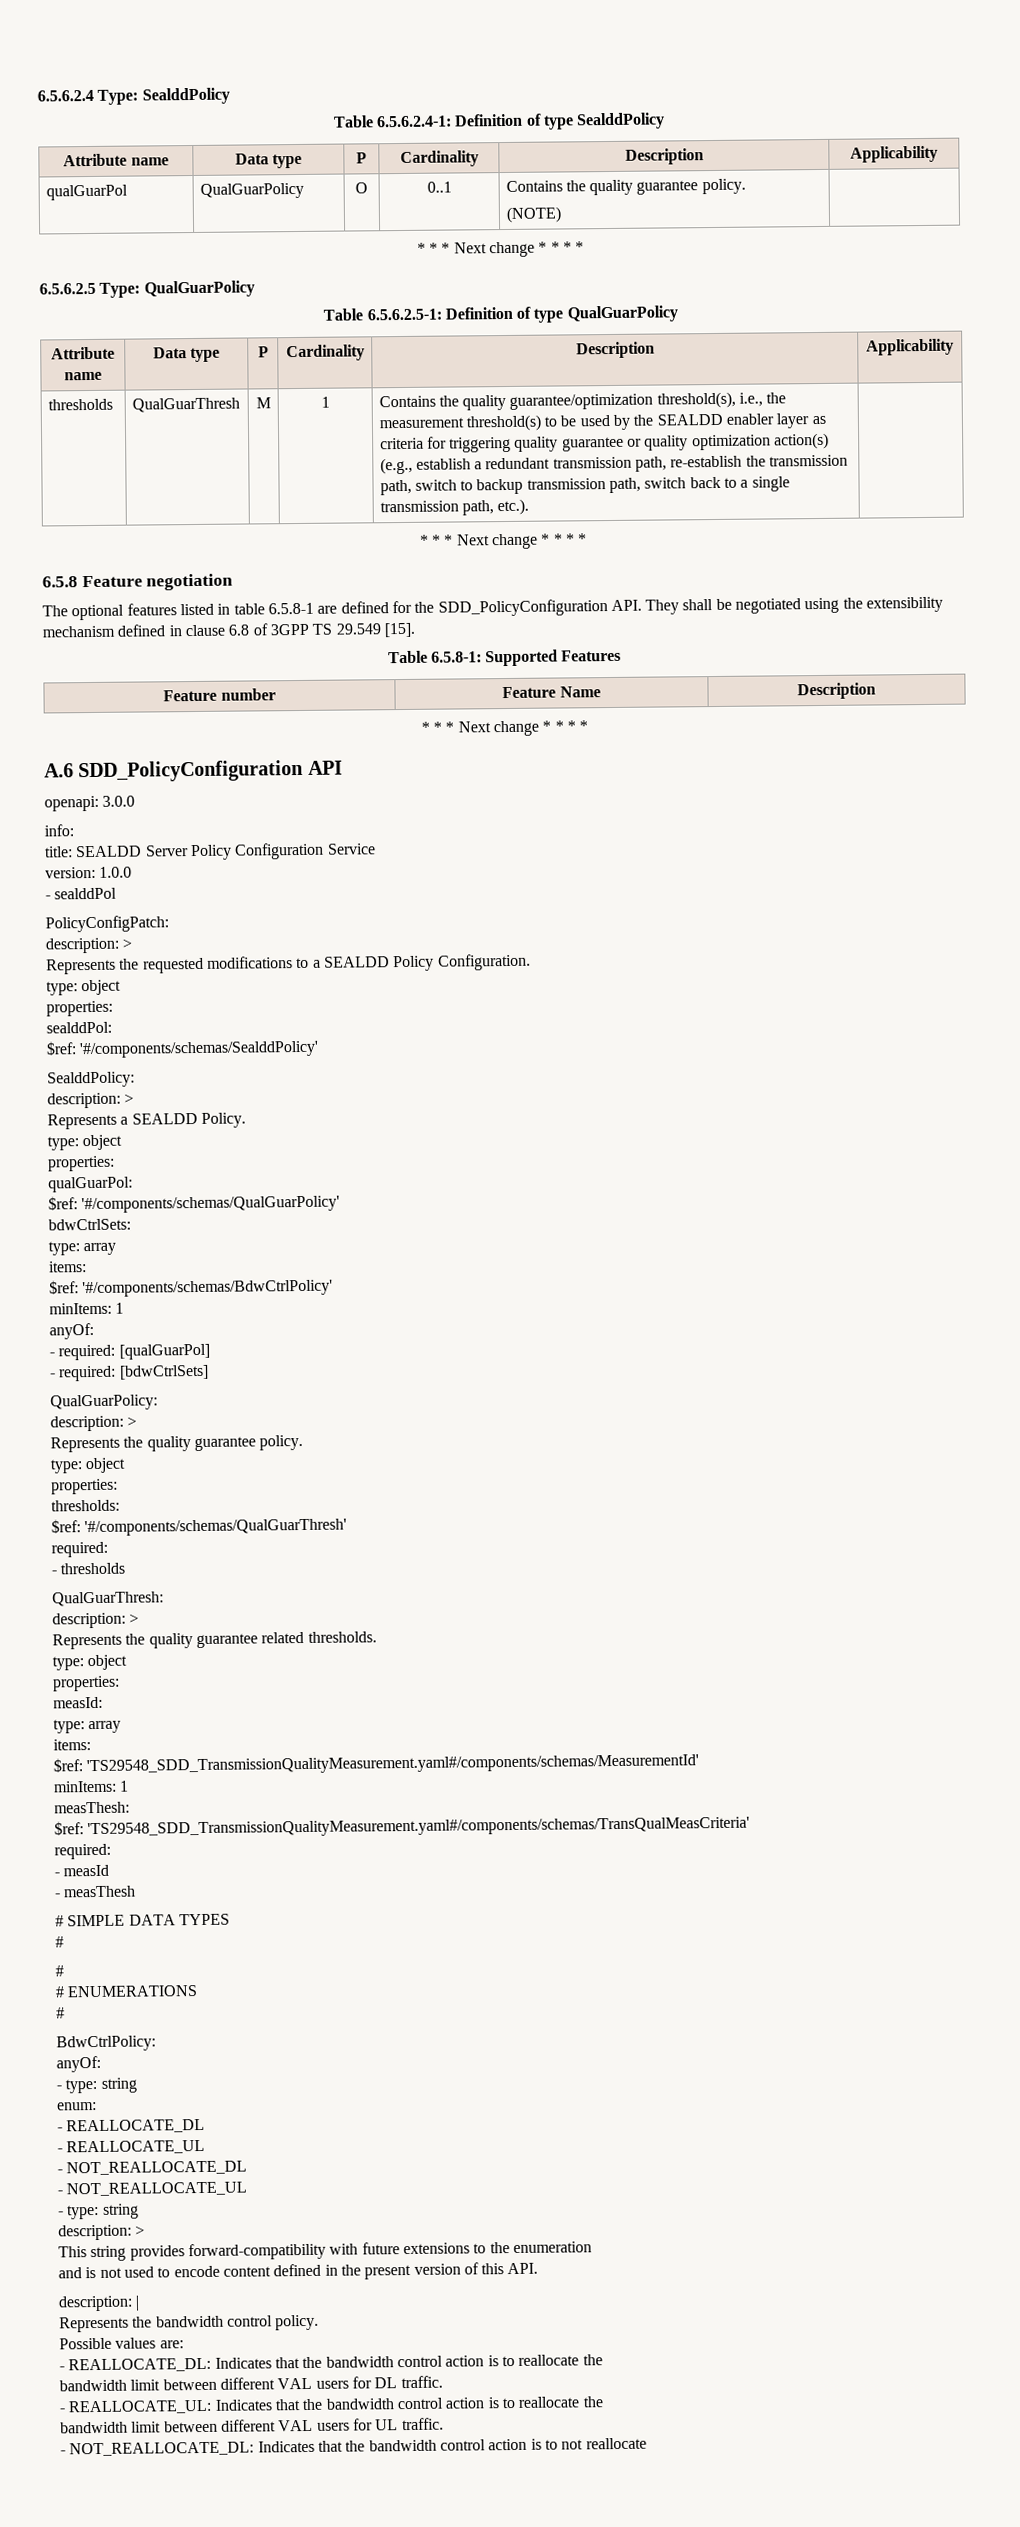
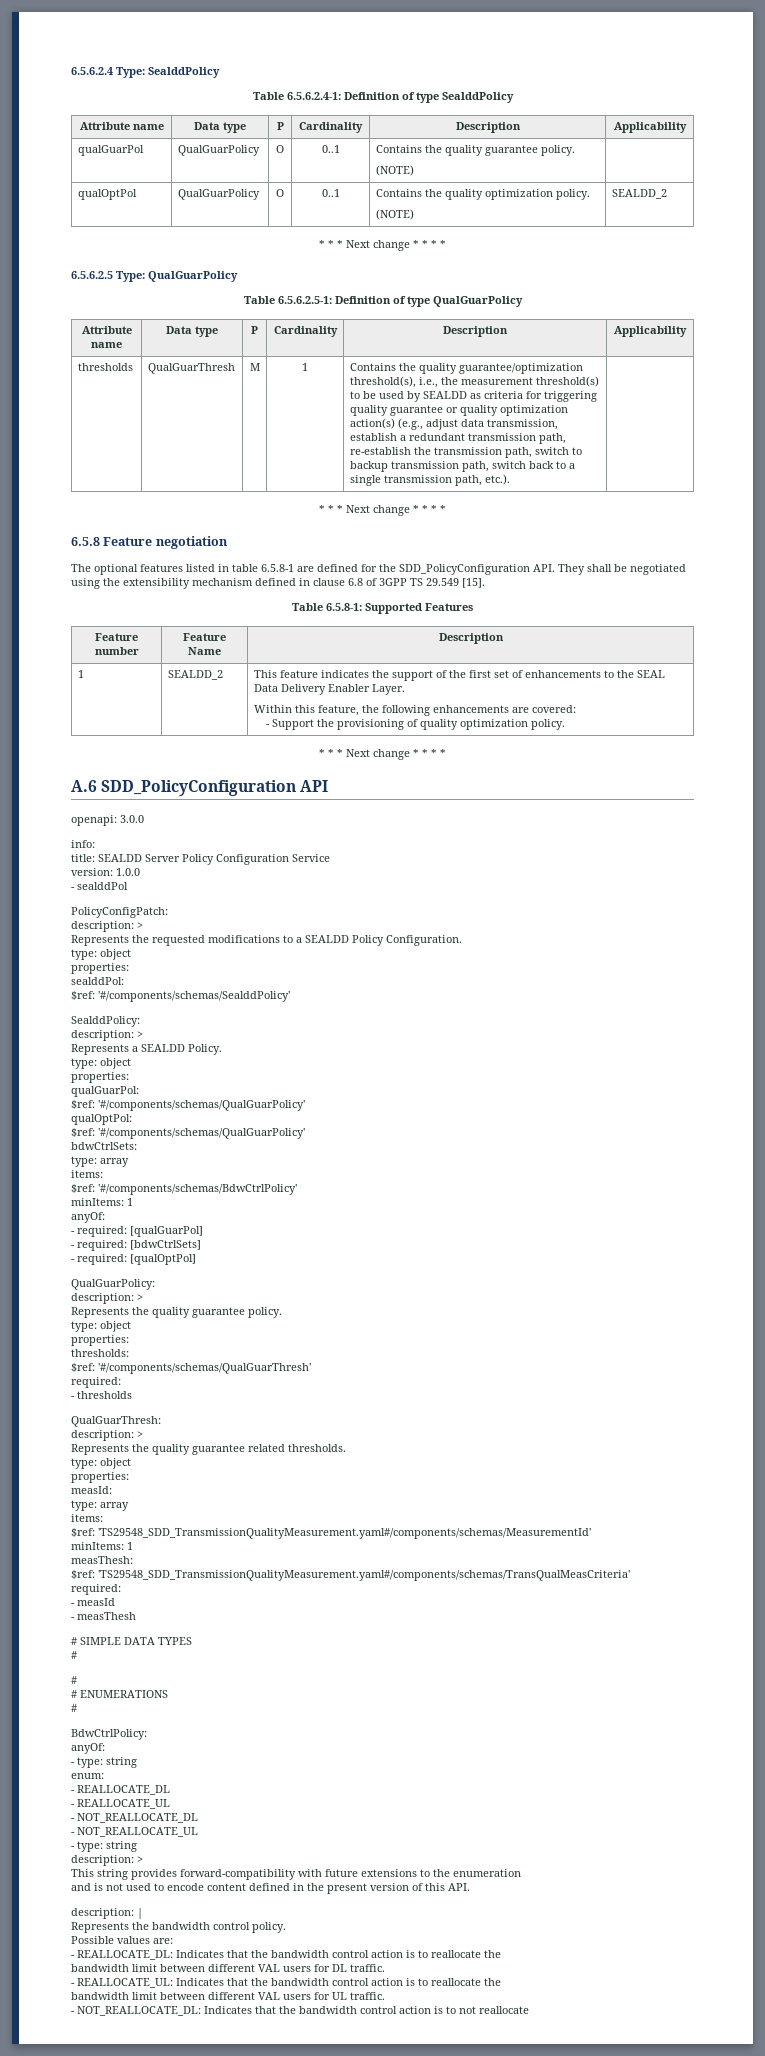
(562, 214) none -> [77,189,137,200] [177,189,260,200] [276,189,284,197] [321,189,340,197] [375,189,590,200] [375,209,414,220] [611,189,667,199] // qualOptPol | QualGuarPolicy | O | 0..1 | Contains the quality optimization policy. // (NOTE) | SEALDD_2
[633,413,810,429] the SEALDD enabler layer -> [422,391,467,399] SEALDD
(413, 466) none -> [425,419,558,430] adjust data transmission,
(876, 691) none -> [77,670,84,678] [167,670,223,680] [253,670,665,681] [253,684,405,695] [253,705,576,716] [265,719,565,730] // 1 | SEALDD_2 | This feature indicates the support of the first set of enhancements to the SEAL Data Delivery Enabler Layer. // Within this feature, the following enhancements are covered: // - Support the provisioning of quality optimization policy.
(341, 1204) none -> [71,1114,132,1125] [71,1128,305,1139] // qualOptPol: // $ref: '#/components/schemas/QualGuarPolicy'
(209, 1372) none -> [71,1254,196,1265] // - required: [qualOptPol]

